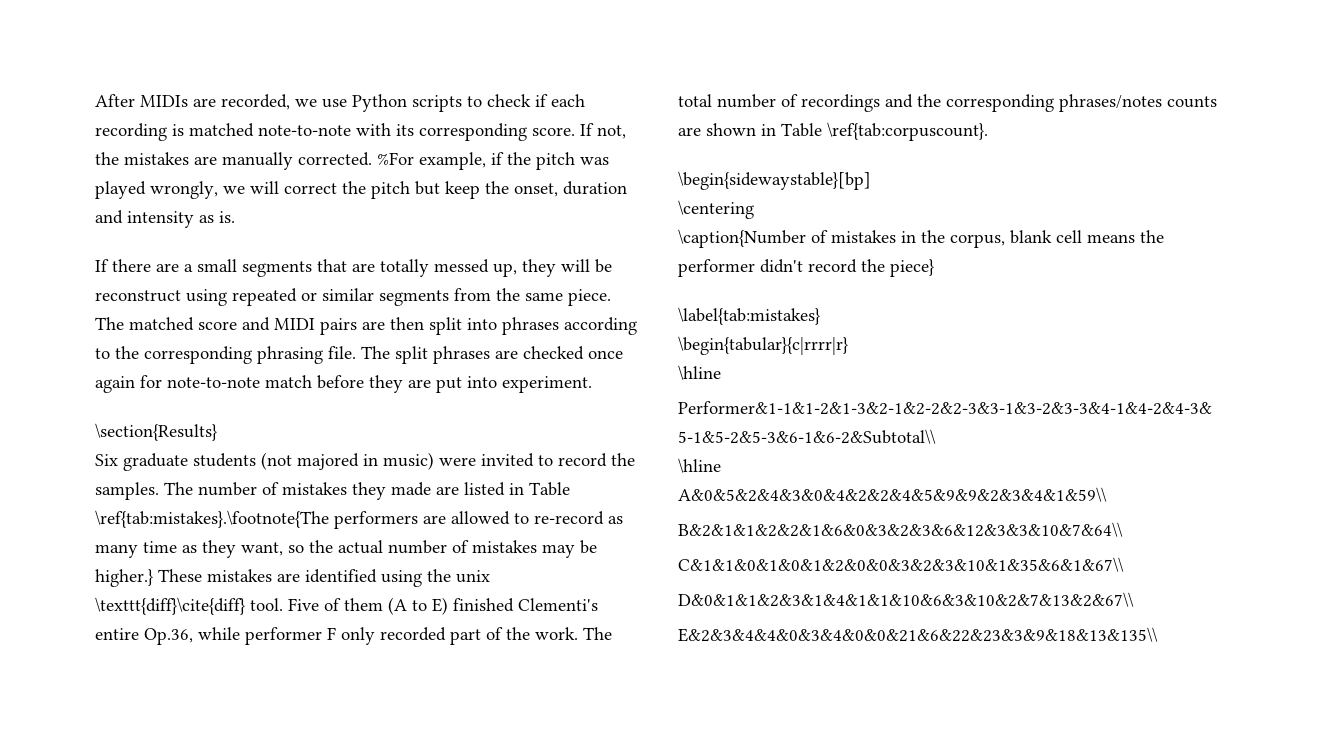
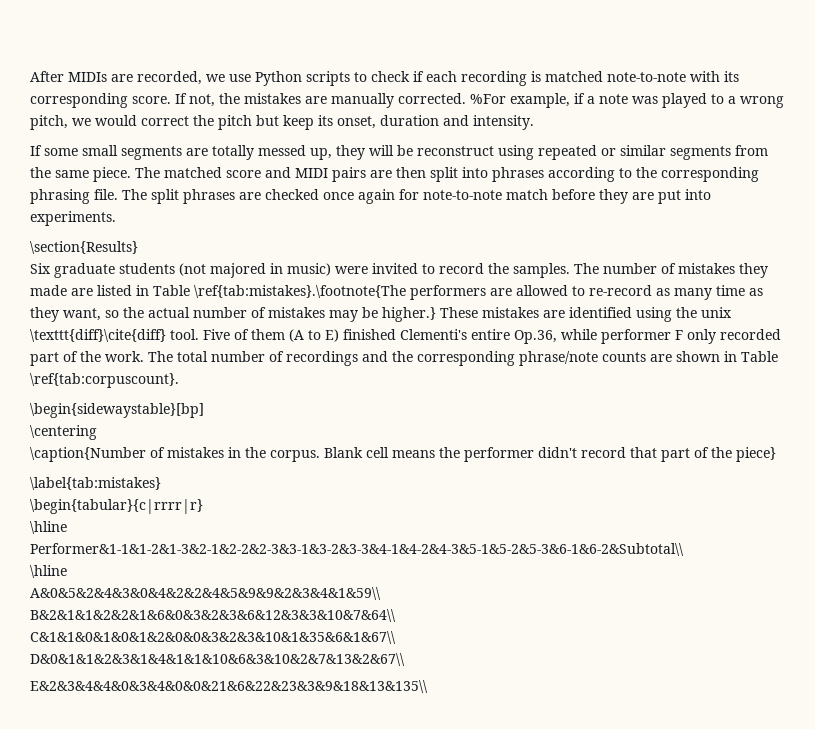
[507,152,609,170] [95,181,279,199] the pitch was played wrongly, we will -> [587,93,784,108] [30,115,137,130] a note was played to a wrong pitch, we would
[485,181,509,194] the -> [318,115,333,126] its
[127,211,235,228] [95,259,193,272] intensity as is. // If there are a -> [473,115,534,130] [30,145,78,156] intensity. // If some
[317,259,347,272] that -> (182, 153) none
[502,376,592,393] experiment. -> [30,211,116,226] experiments.
[1059,94,1162,112] phrases/notes -> [519,351,598,366] phrase/note
[950,230,1052,248] corpus, blank -> [270,447,363,462] corpus. Blank
(857, 266) none -> [630,447,709,462] that part of

